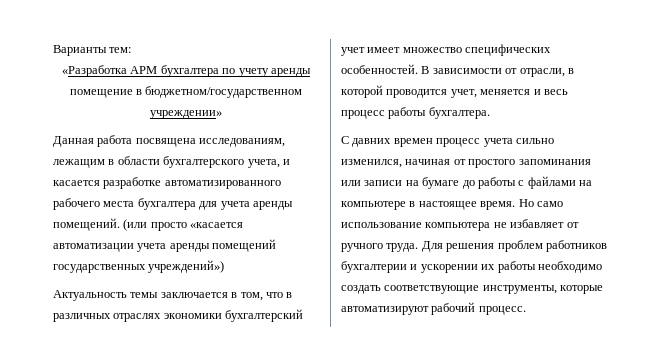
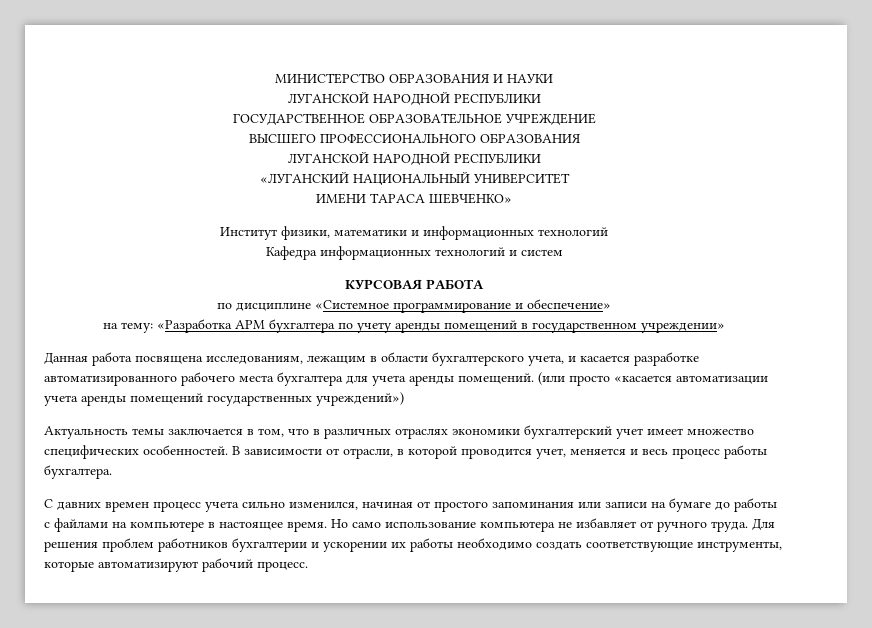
[53,45,132,56] Варианты тем: // -> [275,73,553,84] [287,91,541,106] [232,113,596,126] [248,133,580,144] [287,151,541,166] [259,171,570,186] [316,193,512,204] [220,226,608,240] [265,246,563,260] [345,279,484,290] [217,299,611,313] [103,322,153,333] МИНИСТЕРСТВО ОБРАЗОВАНИЯ И НАУКИ // ЛУГАНСКОЙ НАРОДНОЙ РЕСПУБЛИКИ // ГОСУДАРСТВЕННОЕ ОБРАЗОВАТЕЛЬНОЕ УЧРЕЖДЕНИЕ // ВЫСШЕГО ПРОФЕССИОНАЛЬНОГО ОБРАЗОВАНИЯ // ЛУГАНСКОЙ НАРОДНОЙ РЕСПУБЛИКИ // «ЛУГАНСКИЙ НАЦИОНАЛЬНЫЙ УНИВЕРСИТЕТ // ИМЕНИ ТАРАСА ШЕВЧЕНКО» // Институт физики, математики и информационных технологий // Кафедра информационных технологий и систем // КУРСОВАЯ РАБОТА // по дисциплине «Системное программирование и обеспечение» // на тему:
[69,86,303,98] помещение в бюджетном/государственном -> [444,320,637,333] помещений в государственном

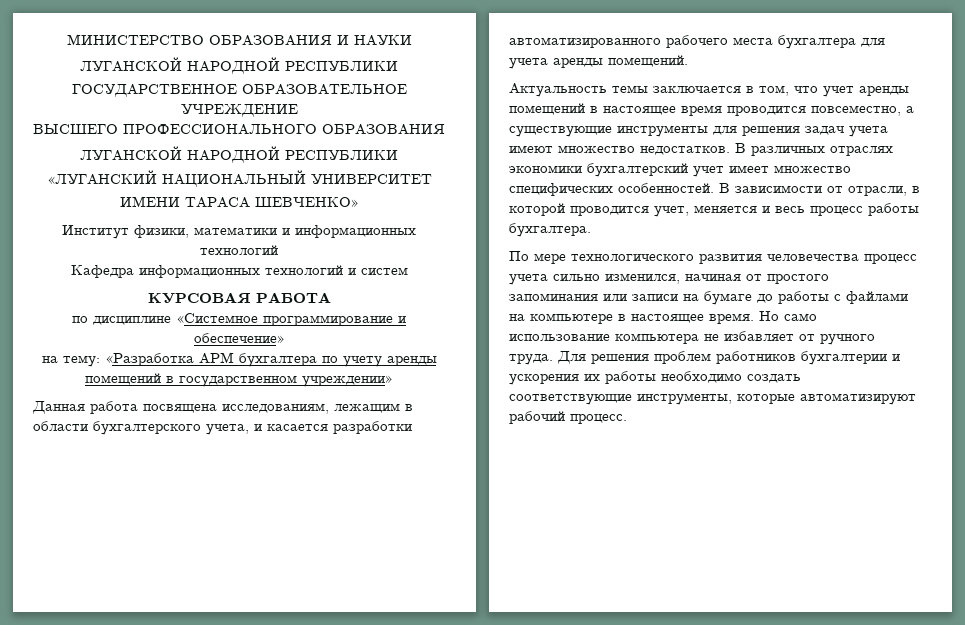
[634,352,699,366] разработке -> [333,421,412,434] разработки
[538,372,768,386] [44,392,404,406] (или просто «касается автоматизации учета аренды помещений государственных учреждений») -> (688, 61) none
[313,429,320,435] в -> [823,86,909,97] [509,103,914,116] [509,125,888,137] [509,143,746,155] учет аренды помещений в настоящее время проводится повсеместно, а существующие инструменты для решения задач учета имеют множество недостатков. В
[44,499,149,512] С давних времен -> [509,251,859,264] По мере технологического развития человечества
[323,541,387,552] ускорении -> [509,374,579,385] ускорения

